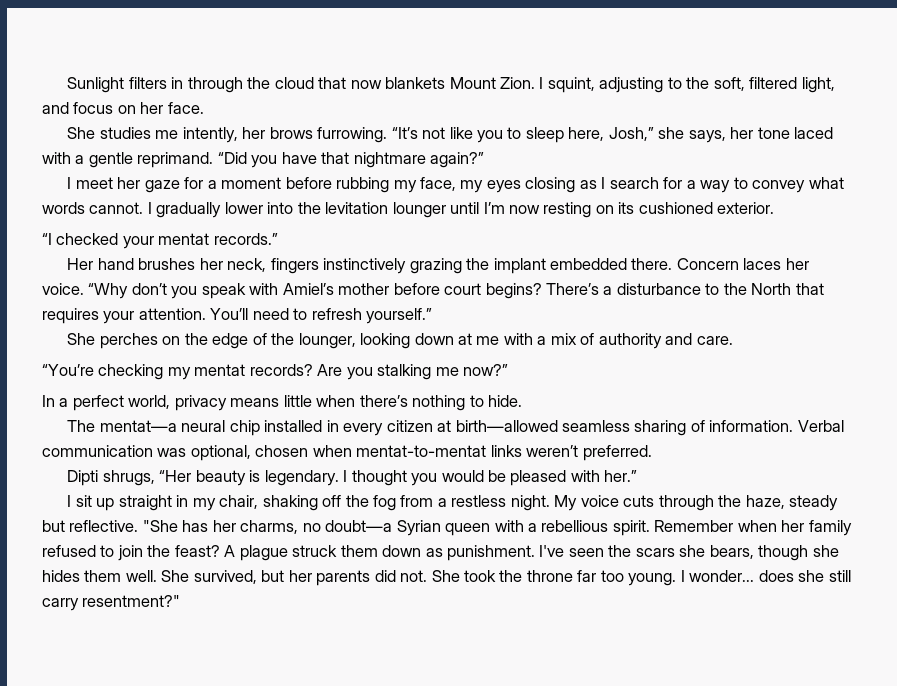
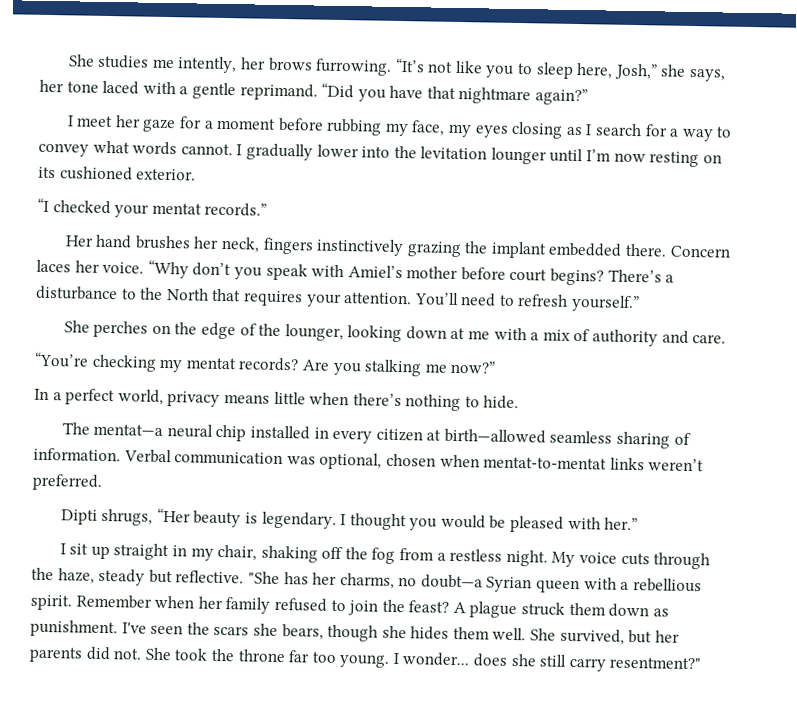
[67,77,835,93] [42,102,204,114] Sunlight filters in through the cloud that now blankets Mount Zion. I squint, adjusting to the soft, filtered light, and focus on her face. // -> (68, 60) none

